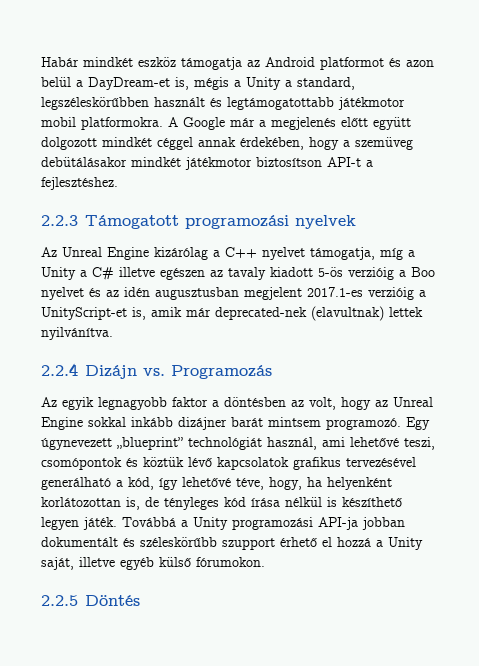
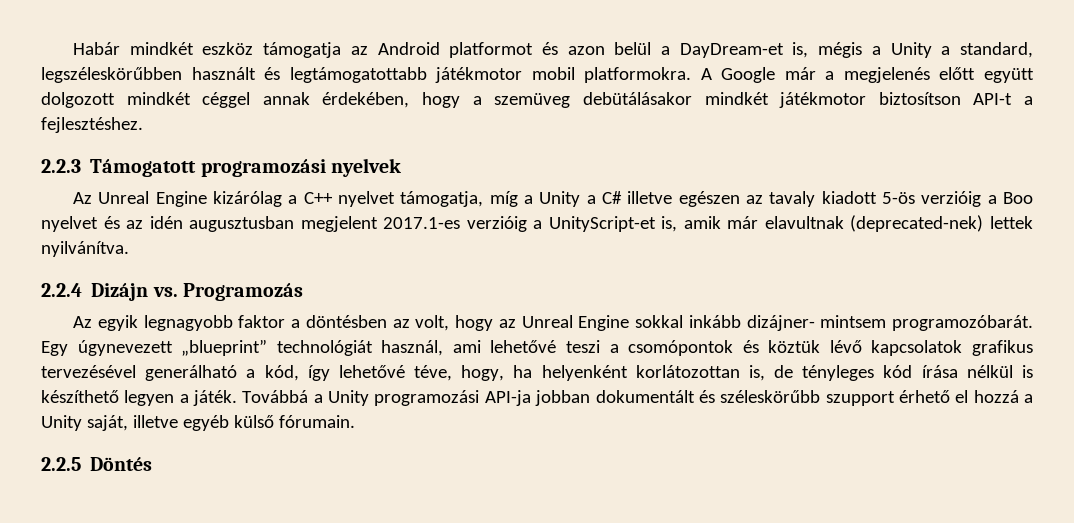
[215,306,384,321] deprecated-nek (elavultnak) -> [764,215,984,232] elavultnak (deprecated-nek)
[178,417,401,430] dizájner barát mintsem programozó. -> [746,315,1034,331] dizájner- mintsem programozóbarát.
[404,437,435,450] teszi, -> [565,340,619,353] teszi a
(79, 523) none -> [179,394,189,403] a
[196,557,265,567] fórumokon. -> [278,415,355,428] fórumain.

